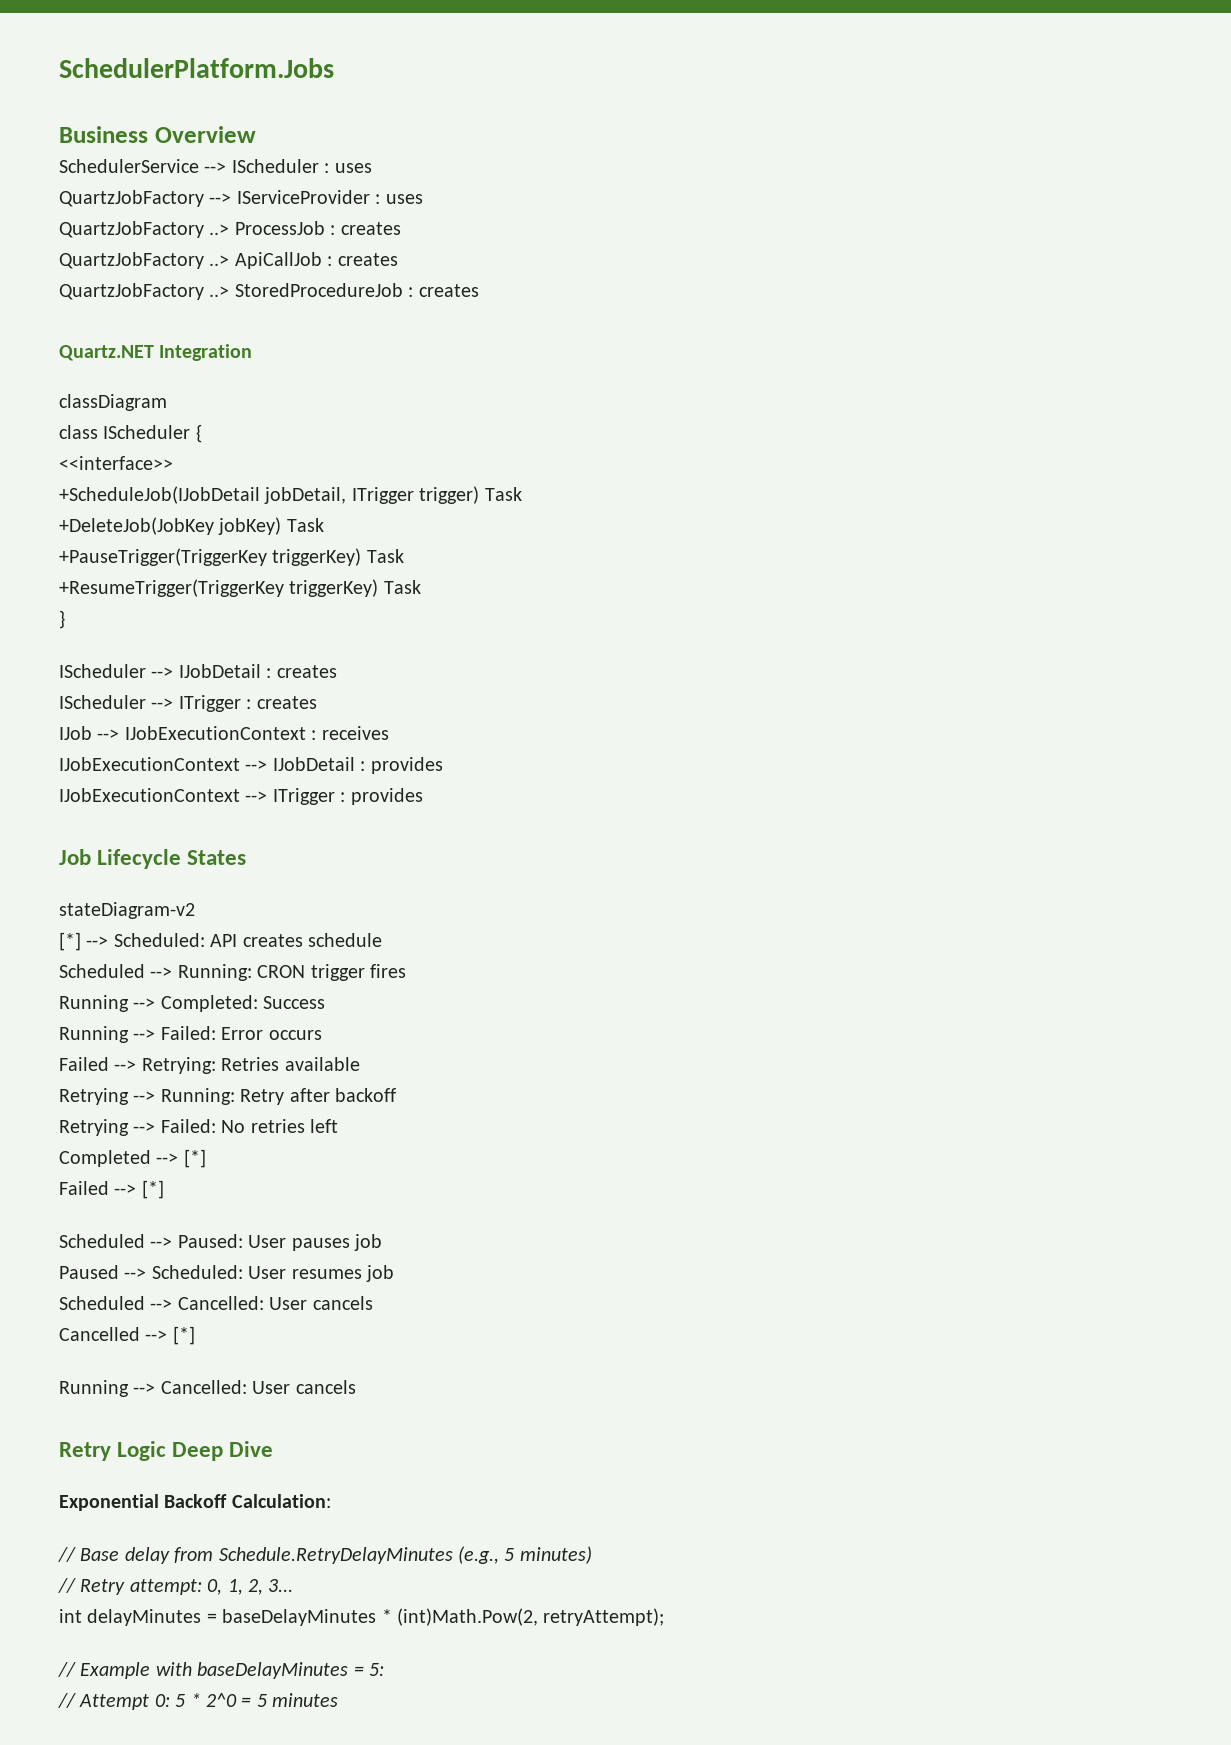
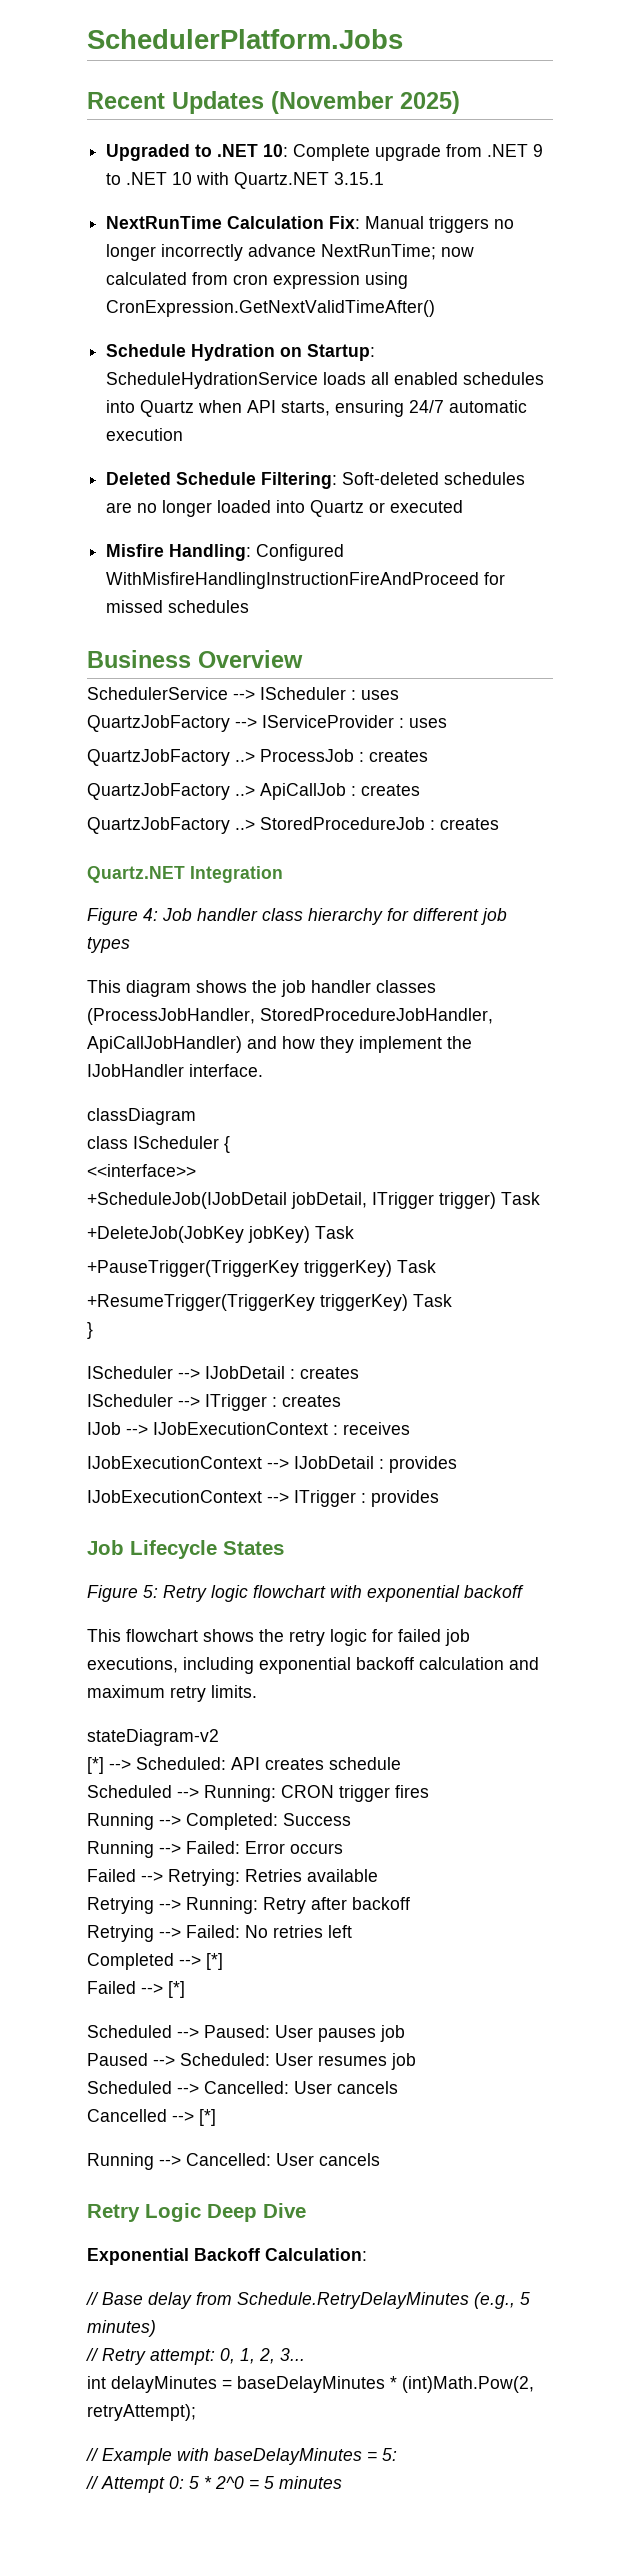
(334, 68) none -> [87,91,460,114] [106,144,544,161] [106,172,385,189] [106,216,515,233] [106,244,475,261] [106,272,409,289] [106,300,436,317] [106,344,376,361] [106,372,545,389] [106,400,528,417] [106,428,184,441] [106,472,526,489] [106,500,464,517] [106,544,345,561] [106,572,506,589] [106,600,250,613] // Recent Updates (November 2025) // Upgraded to .NET 10: Complete upgrade from .NET 9 to .NET 10 with Quartz.NET 3.15.1 // NextRunTime Calculation Fix: Manual triggers no longer incorrectly advance NextRunTime; now calculated from cron expression using CronExpression.GetNextValidTimeAfter() // Schedule Hydration on Startup: ScheduleHydrationService loads all enabled schedules into Quartz when API starts, ensuring 24/7 automatic execution // Deleted Schedule Filtering: Soft-deleted schedules are no longer loaded into Quartz or executed // Misfire Handling: Configured WithMisfireHandlingInstructionFireAndProceed for missed schedules
(253, 352) none -> [87,908,507,925] [87,937,130,953] [87,980,436,997] [87,1008,493,1025] [87,1036,472,1053] [87,1064,263,1077] // Figure 4: Job handler class hierarchy for different job types // This diagram shows the job handler classes (ProcessJobHandler, StoredProcedureJobHandler, ApiCallJobHandler) and how they implement the IJobHandler interface.
(247, 857) none -> [87,1585,524,1602] [87,1629,470,1646] [87,1657,539,1674] [87,1685,257,1702] // Figure 5: Retry logic flowchart with exponential backoff // This flowchart shows the retry logic for failed job executions, including exponential backoff calculation and maximum retry limits.

